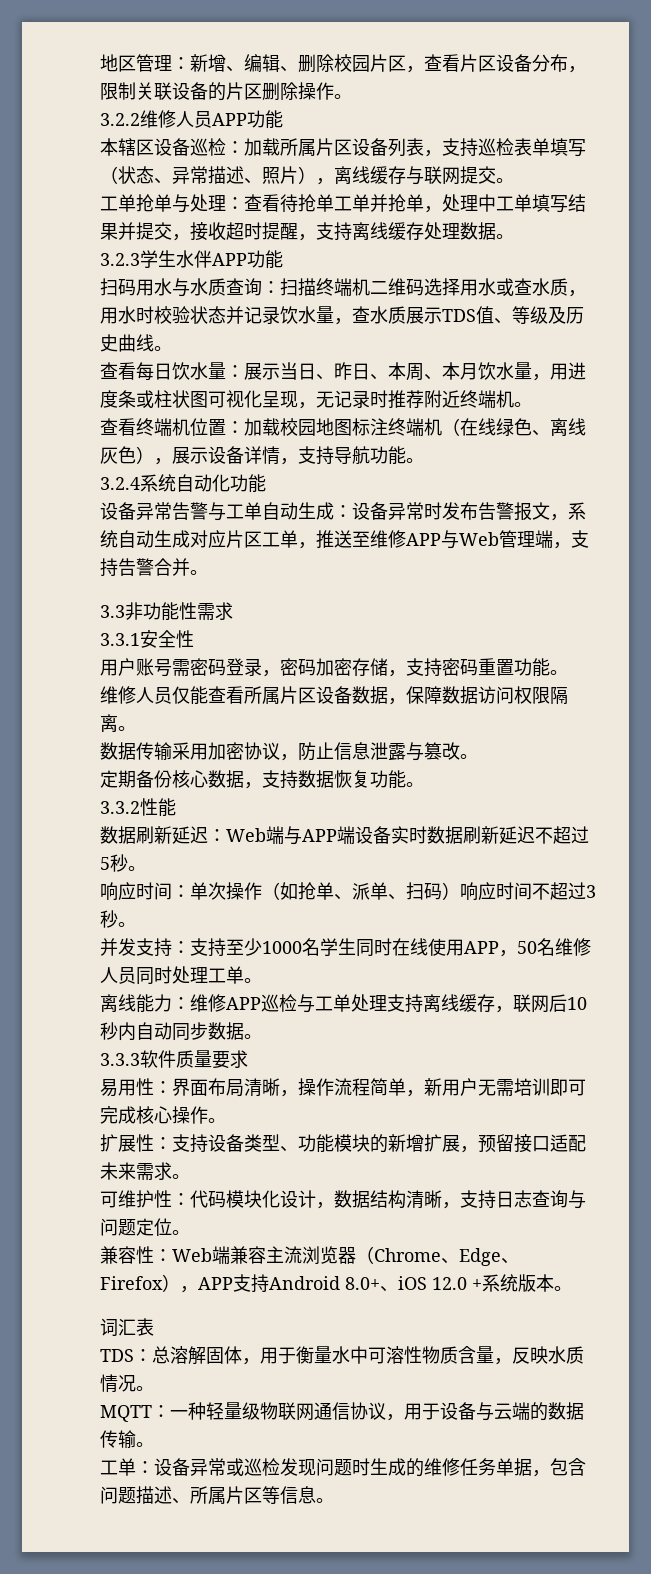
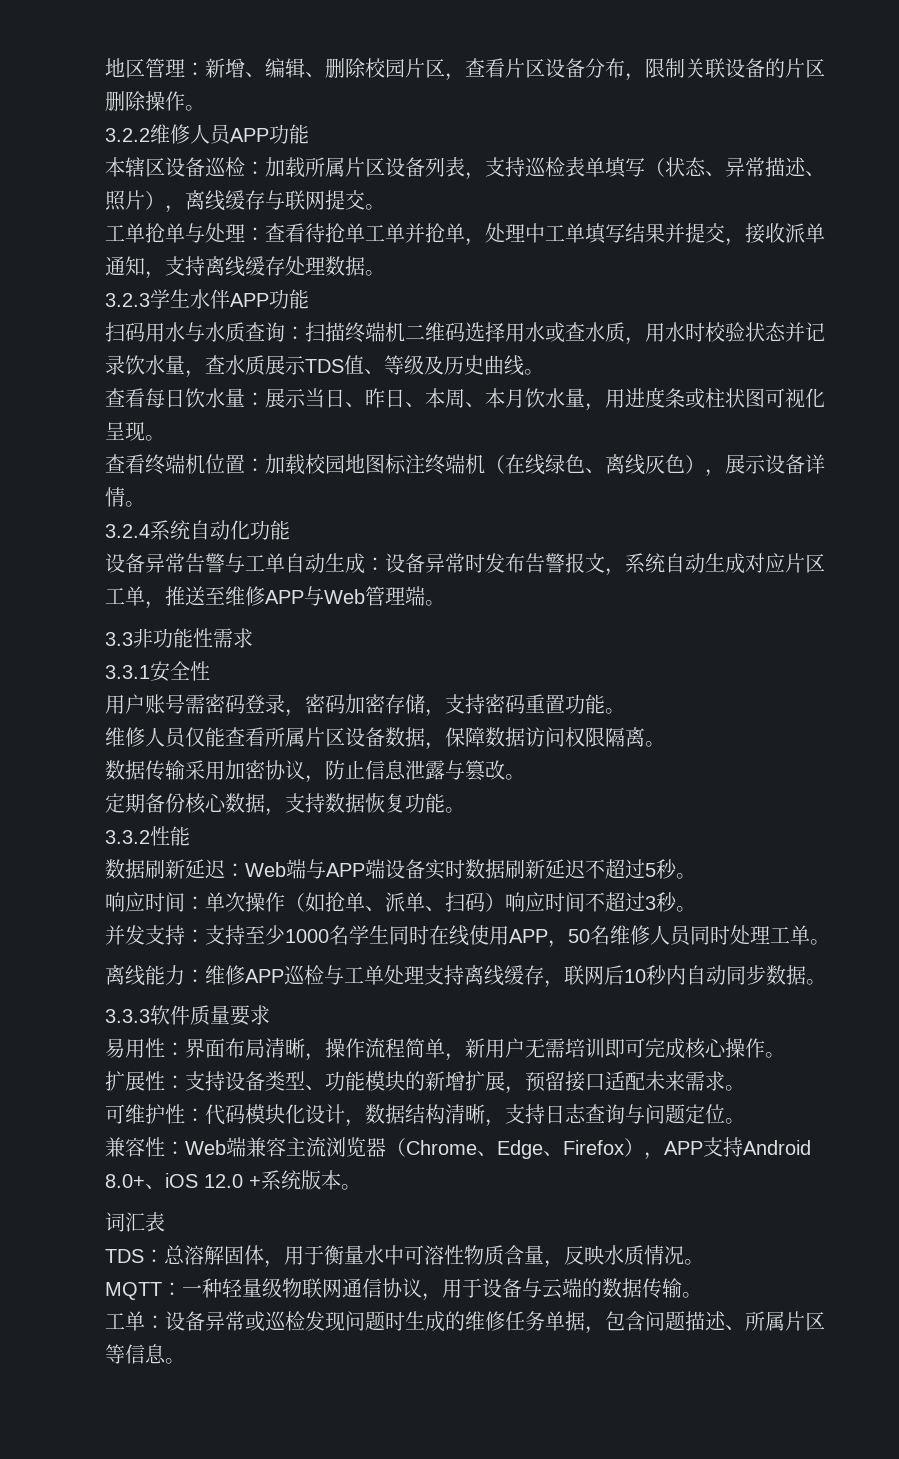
[226,222,298,240] 超时提醒 -> [785,223,825,243] [105,256,145,276] 派单通知
[298,390,514,409] ，无记录时推荐附近终端机 -> (145, 431) none
[280,446,406,465] ，支持导航功能 -> (125, 497) none
[553,530,589,549] [100,558,190,577] ，支持告警合并 -> (425, 596) none

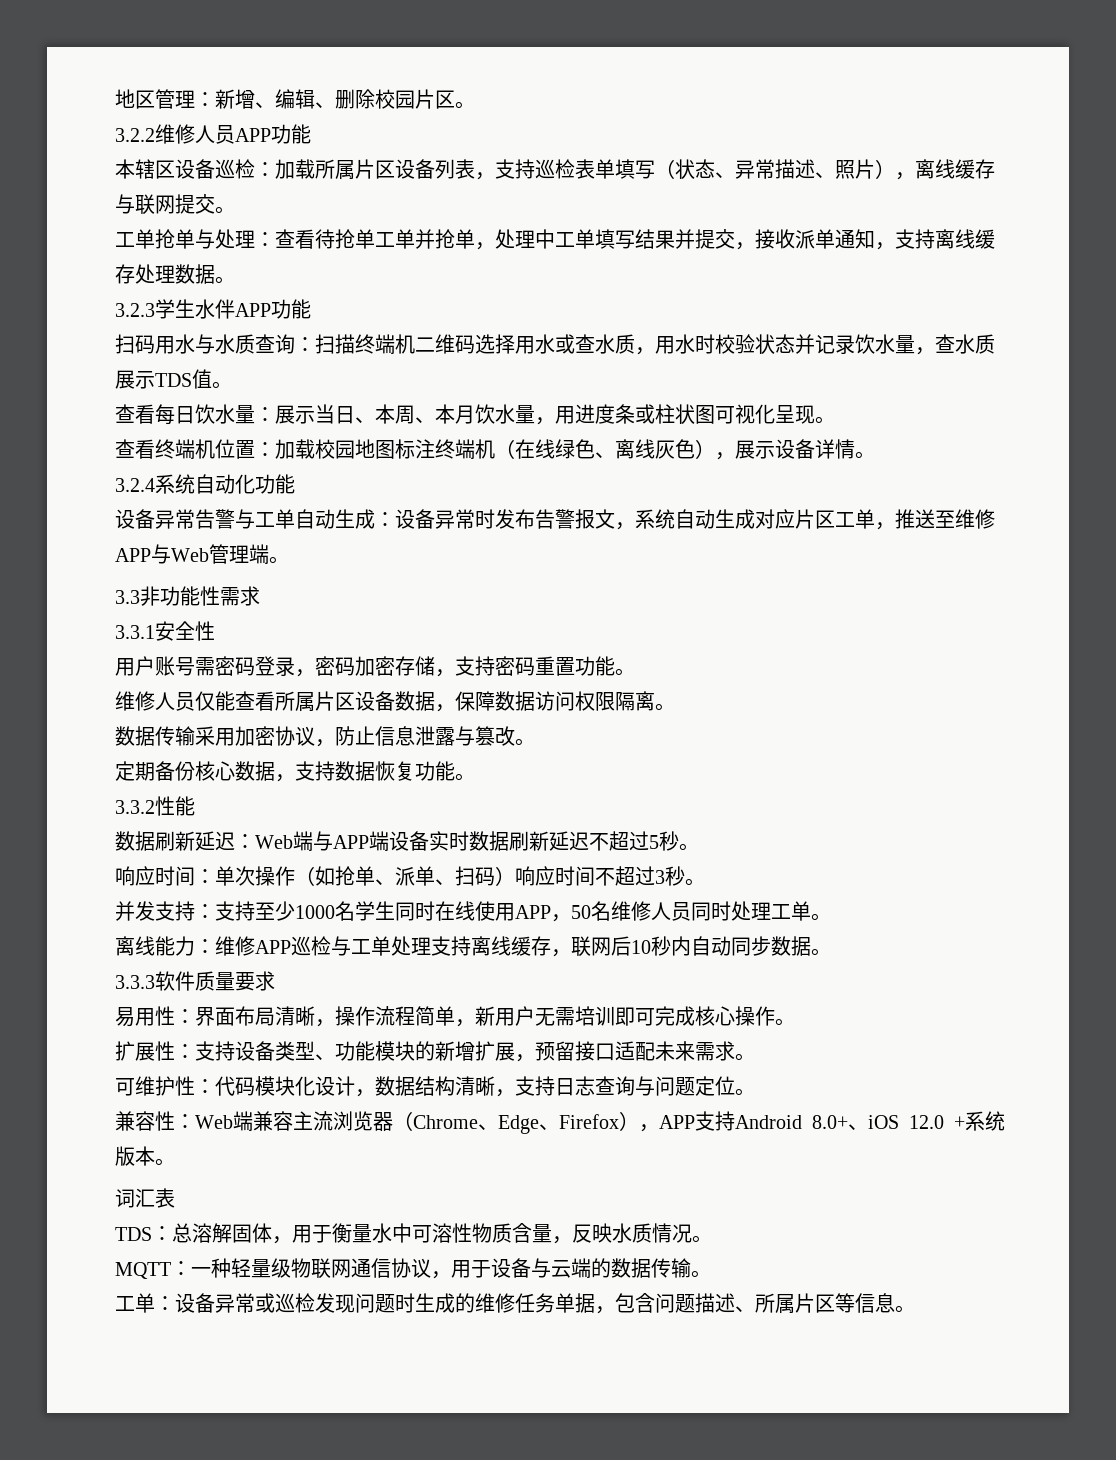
[445,58,825,81] [105,91,185,111] ，查看片区设备分布，限制关联设备的片区删除操作 -> (455, 99) none
[364,355,524,376] 、等级及历史曲线 -> (212, 379) none
[365,388,425,408] 昨日、 -> (375, 420) none

